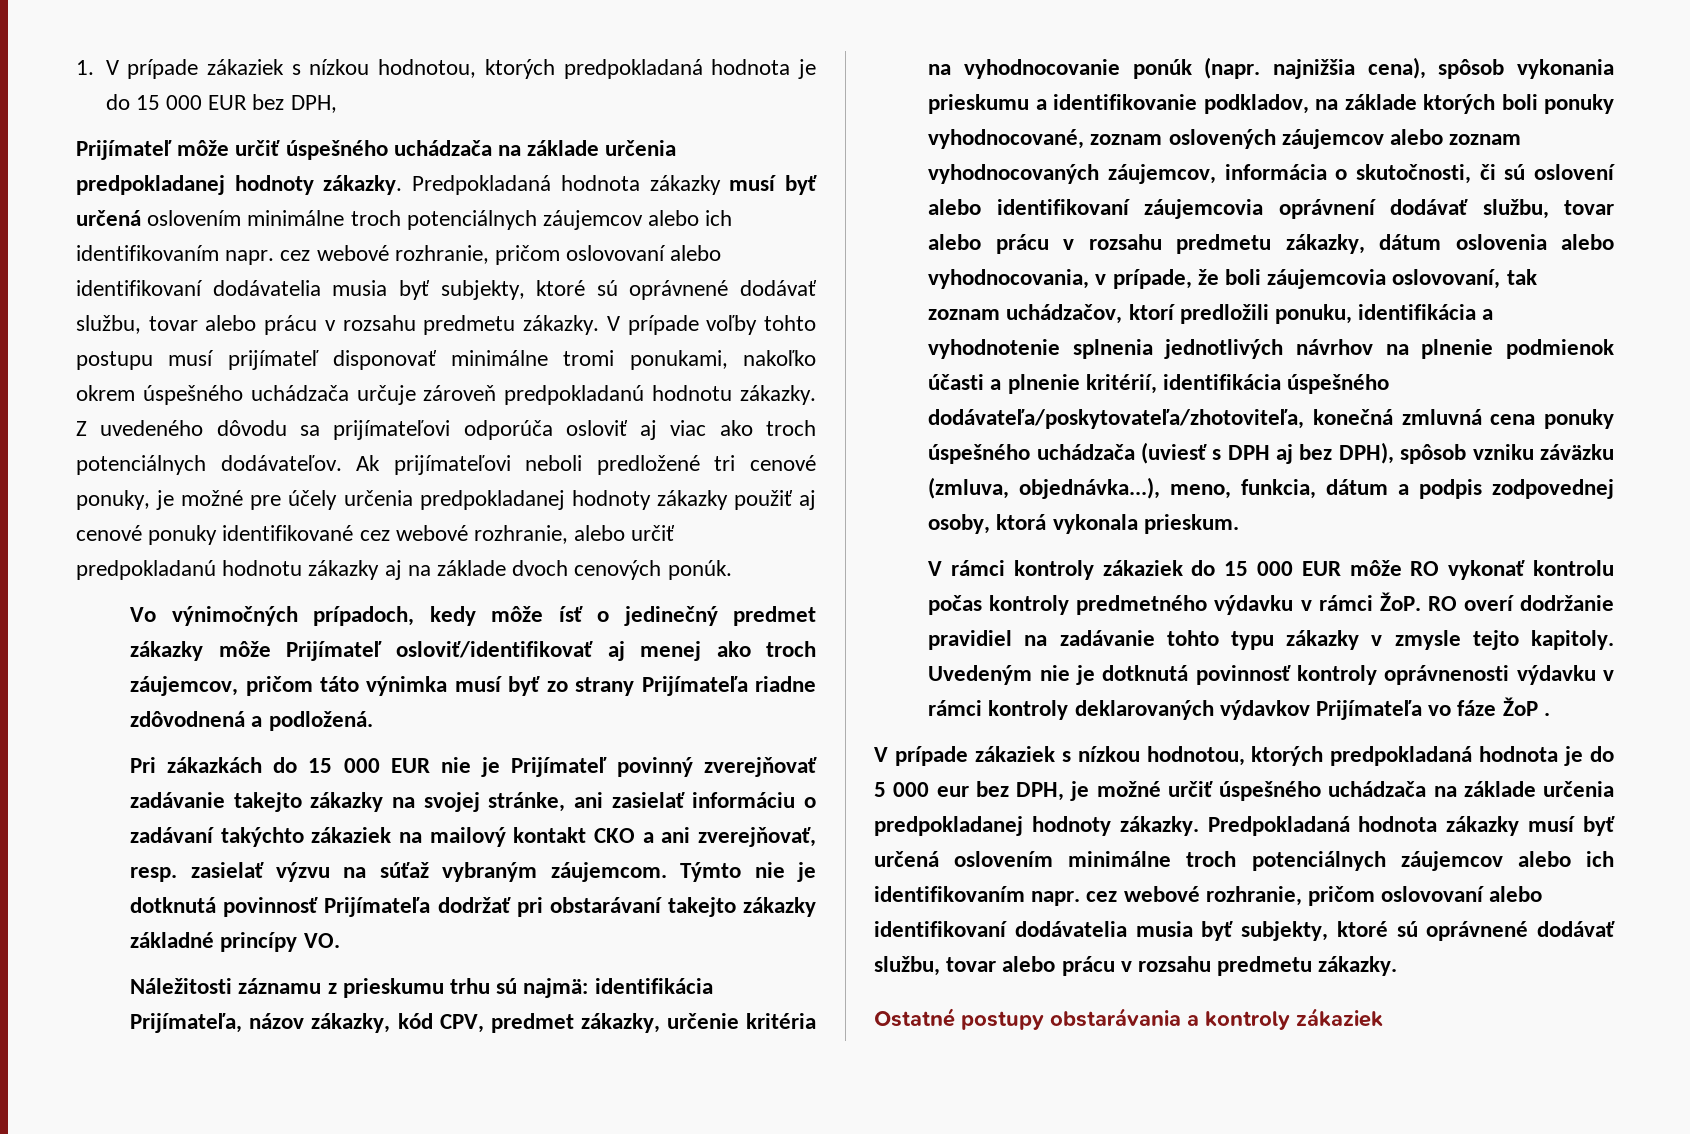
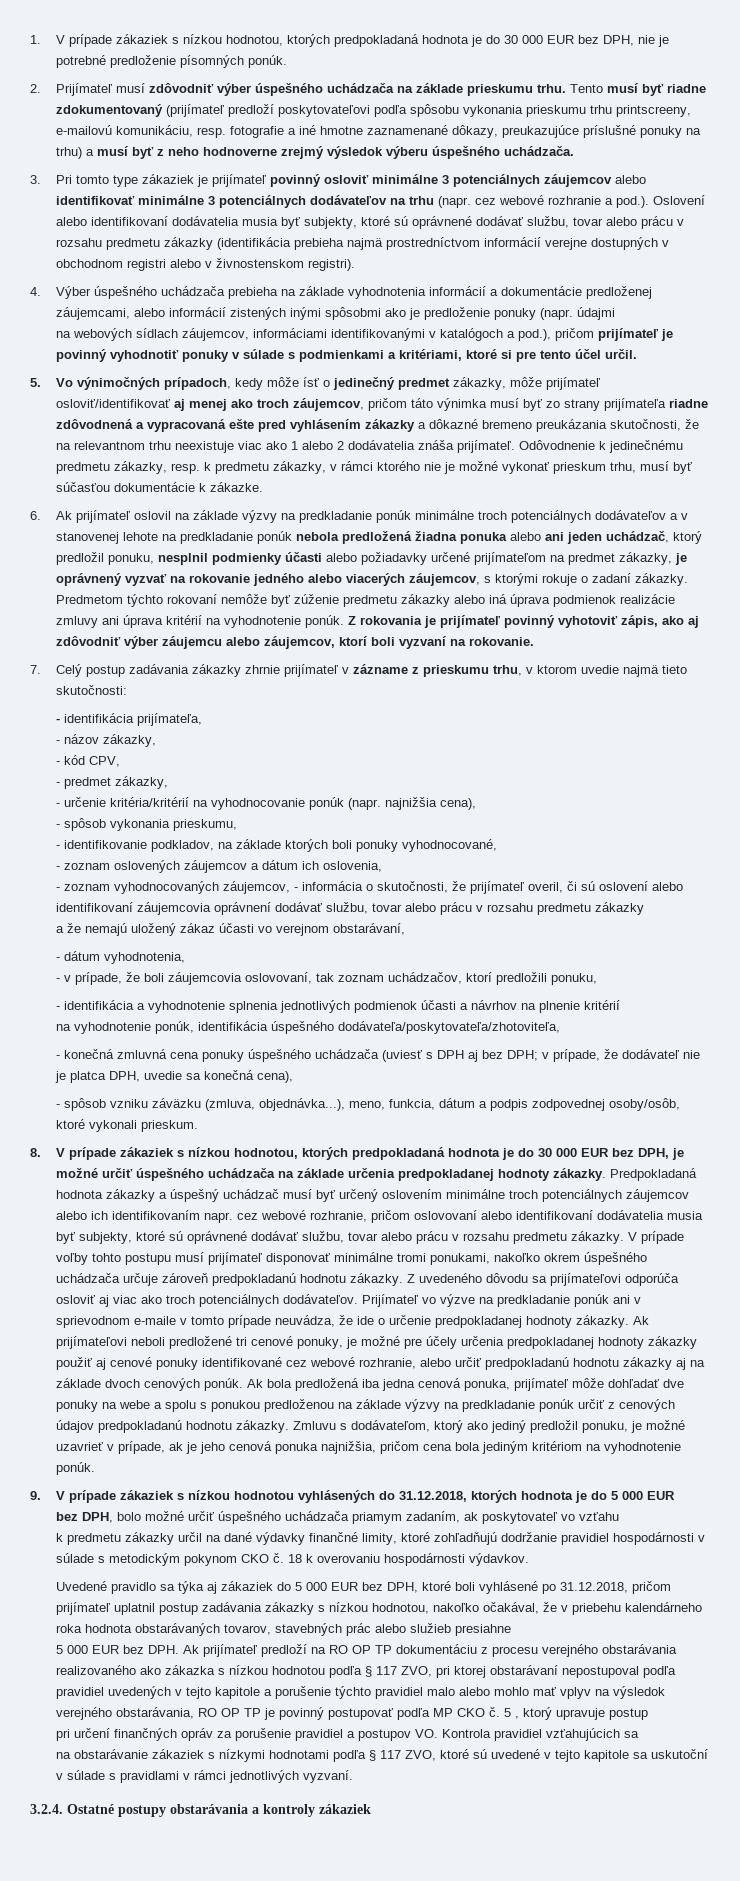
[135,94,337,113] [76,140,230,160] 15 000 EUR bez DPH, // Prijímateľ môže -> [503,35,669,47] [55,55,287,68] [30,83,706,96] [55,104,691,117] [55,125,701,138] [55,146,574,159] [30,174,646,187] [55,195,705,208] [55,216,684,229] [55,237,669,250] [55,258,355,271] [30,286,652,299] [55,307,615,320] [55,328,673,341] [55,349,637,362] [30,377,600,390] [55,398,708,411] [55,419,699,432] [55,440,683,453] [55,461,692,474] [55,482,263,492] [30,510,688,523] [55,531,702,544] [55,552,687,565] [55,573,688,586] [55,594,675,607] [55,615,699,628] [55,636,534,649] [30,664,687,677] [55,685,127,695] [55,713,202,726] [55,734,156,747] [55,755,120,767] [55,776,168,789] [55,797,476,810] [55,818,237,831] [55,839,497,852] [55,860,382,873] [55,881,683,894] [55,902,644,915] [55,923,405,936] [55,951,185,964] [55,972,597,985] [55,1000,620,1013] [55,1021,560,1034] [55,1049,700,1062] [54,1070,293,1083] [55,1098,680,1111] [55,1119,198,1132] [30,1147,684,1160] [55,1168,98,1178] 30 000 EUR bez DPH, nie je potrebné predloženie písomných ponúk. // 2. Prijímateľ musí zdôvodniť výber úspešného uchádzača na základe prieskumu trhu. Tento musí byť riadne zdokumentovaný (prijímateľ predloží poskytovateľovi podľa spôsobu vykonania prieskumu trhu printscreeny, e-mailovú komunikáciu, resp. fotografie a iné hmotne zaznamenané dôkazy, preukazujúce príslušné ponuky na trhu) a musí byť z neho hodnoverne zrejmý výsledok výberu úspešného uchádzača. // 3. Pri tomto type zákaziek je prijímateľ povinný osloviť minimálne 3 potenciálnych záujemcov alebo identifikovať minimálne 3 potenciálnych dodávateľov na trhu (napr. cez webové rozhranie a pod.). Oslovení alebo identifikovaní dodávatelia musia byť subjekty, ktoré sú oprávnené dodávať službu, tovar alebo prácu v rozsahu predmetu zákazky (identifikácia prebieha najmä prostredníctvom informácií verejne dostupných v obchodnom registri alebo v živnostenskom registri). // 4. Výber úspešného uchádzača prebieha na základe vyhodnotenia informácií a dokumentácie predloženej záujemcami, alebo informácií zistených inými spôsobmi ako je predloženie ponuky (napr. údajmi // na webových sídlach záujemcov, informáciami identifikovanými v katalógoch a pod.), pričom prijímateľ je povinný vyhodnotiť ponuky v súlade s podmienkami a kritériami, ktoré si pre tento účel určil. // 5. Vo výnimočných prípadoch, kedy môže ísť o jedinečný predmet zákazky, môže prijímateľ osloviť/identifikovať aj menej ako troch záujemcov, pričom táto výnimka musí byť zo strany prijímateľa riadne zdôvodnená a vypracovaná ešte pred vyhlásením zákazky a dôkazné bremeno preukázania skutočnosti, že na relevantnom trhu neexistuje viac ako 1 alebo 2 dodávatelia znáša prijímateľ. Odôvodnenie k jedinečnému predmetu zákazky, resp. k predmetu zákazky, v rámci ktorého nie je možné vykonať prieskum trhu, musí byť súčasťou dokumentácie k zákazke. // 6. Ak prijímateľ oslovil na základe výzvy na predkladanie ponúk minimálne troch potenciálnych dodávateľov a v stanovenej lehote na predkladanie ponúk nebola predložená žiadna ponuka alebo ani jeden uchádzač, ktorý predložil ponuku, nesplnil podmienky účasti alebo požiadavky určené prijímateľom na predmet zákazky, je oprávnený vyzvať na rokovanie jedného alebo viacerých záujemcov, s ktorými rokuje o zadaní zákazky. Predmetom týchto rokovaní nemôže byť zúženie predmetu zákazky alebo iná úprava podmienok realizácie zmluvy ani úprava kritérií na vyhodnotenie ponúk. Z rokovania je prijímateľ povinný vyhotoviť zápis, ako aj zdôvodniť výber záujemcu alebo záujemcov, ktorí boli vyzvaní na rokovanie. // 7. Celý postup zadávania zákazky zhrnie prijímateľ v zázname z prieskumu trhu, v ktorom uvedie najmä tieto skutočnosti: // - identifikácia prijímateľa, // - názov zákazky, // - kód CPV, // - predmet zákazky, // - určenie kritéria/kritérií na vyhodnocovanie ponúk (napr. najnižšia cena), // - spôsob vykonania prieskumu, // - identifikovanie podkladov, na základe ktorých boli ponuky vyhodnocované, // - zoznam oslovených záujemcov a dátum ich oslovenia, // - zoznam vyhodnocovaných záujemcov, - informácia o skutočnosti, že prijímateľ overil, či sú oslovení alebo identifikovaní záujemcovia oprávnení dodávať službu, tovar alebo prácu v rozsahu predmetu zákazky // a že nemajú uložený zákaz účasti vo verejnom obstarávaní, // - dátum vyhodnotenia, // - v prípade, že boli záujemcovia oslovovaní, tak zoznam uchádzačov, ktorí predložili ponuku, // - identifikácia a vyhodnotenie splnenia jednotlivých podmienok účasti a návrhov na plnenie kritérií // na vyhodnotenie ponúk, identifikácia úspešného dodávateľa/poskytovateľa/zhotoviteľa, // - konečná zmluvná cena ponuky úspešného uchádzača (uviesť s DPH aj bez DPH; v prípade, že dodávateľ nie je platca DPH, uvedie sa konečná cena), // - spôsob vzniku záväzku (zmluva, objednávka...), meno, funkcia, dátum a podpis zodpovednej osoby/osôb, ktoré vykonali prieskum. // 8. V prípade zákaziek s nízkou hodnotou, ktorých predpokladaná hodnota je do 30 000 EUR bez DPH, je možné
[729,175,817,195] [76,210,141,226] musí byť určená -> [158,1189,378,1202] a úspešný uchádzač musí byť určený
(342, 463) none -> [361,1294,641,1307] [55,1315,629,1328] Prijímateľ vo výzve na predkladanie ponúk ani v sprievodnom e-maile v tomto prípade neuvádza, že ide o určenie predpokladanej hodnoty zákazky.
[130,606,816,626] [130,641,816,661] [130,676,816,696] [130,711,373,731] [130,757,817,777] [130,792,816,812] [130,827,816,847] [130,862,816,882] [130,897,816,917] [130,932,340,952] [130,978,713,998] [130,1013,816,1033] [928,57,1614,79] [928,94,1614,114] [928,129,1522,149] [928,164,1615,184] [928,199,1614,219] [928,234,1614,254] [928,269,1537,289] [928,304,1494,324] [928,339,1614,359] [928,374,1390,394] [928,409,1614,429] [928,442,1614,464] [928,477,1614,499] [928,514,1239,534] [928,560,1614,580] [928,592,1614,615] [928,630,1614,650] [928,665,1614,685] [928,697,1550,720] [874,746,1473,766] // Vo výnimočných prípadoch, kedy môže ísť o jedinečný predmet zákazky môže Prijímateľ osloviť/identifikovať aj menej ako troch záujemcov, pričom táto výnimka musí byť zo strany Prijímateľa riadne zdôvodnená a podložená. // Pri zákazkách do 15 000 EUR nie je Prijímateľ povinný zverejňovať zadávanie takejto zákazky na svojej stránke, ani zasielať informáciu o zadávaní takýchto zákaziek na mailový kontakt CKO a ani zverejňovať, resp. zasielať výzvu na súťaž vybraným záujemcom. Týmto nie je dotknutá povinnosť Prijímateľa dodržať pri obstarávaní takejto zákazky základné princípy VO. // Náležitosti záznamu z prieskumu trhu sú najmä: identifikácia Prijímateľa, názov zákazky, kód CPV, predmet zákazky, určenie kritéria na vyhodnocovanie ponúk (napr. najnižšia cena), spôsob vykonania prieskumu a identifikovanie podkladov, na základe ktorých boli ponuky vyhodnocované, zoznam oslovených záujemcov alebo zoznam vyhodnocovaných záujemcov, informácia o skutočnosti, či sú oslovení alebo identifikovaní záujemcovia oprávnení dodávať službu, tovar alebo prácu v rozsahu predmetu zákazky, dátum oslovenia alebo vyhodnocovania, v prípade, že boli záujemcovia oslovovaní, tak zoznam uchádzačov, ktorí predložili ponuku, identifikácia a vyhodnotenie splnenia jednotlivých návrhov na plnenie podmienok účasti a plnenie kritérií, identifikácia úspešného dodávateľa/poskytovateľa/zhotoviteľa, konečná zmluvná cena ponuky úspešného uchádzača (uviesť s DPH aj bez DPH), spôsob vzniku záväzku (zmluva, objednávka...), meno, funkcia, dátum a podpis zodpovednej osoby, ktorá vykonala prieskum. // V rámci kontroly zákaziek do 15 000 EUR môže RO vykonať kontrolu počas kontroly predmetného výdavku v rámci ŽoP. RO overí dodržanie pravidiel na zadávanie tohto typu zákazky v zmysle tejto kapitoly. Uvedeným nie je dotknutá povinnosť kontroly oprávnenosti výdavku v rámci kontroly deklarovaných výdavkov Prijímateľa vo fáze ŽoP . // V prípade zákaziek s nízkou hodnotou, ktorých predpokladaná -> [246,1378,684,1391] [55,1399,675,1412] [55,1420,685,1433] [55,1441,681,1454] [55,1462,95,1475] [30,1490,517,1503] Ak bola predložená iba jedna cenová ponuka, prijímateľ môže dohľadať dve ponuky na webe a spolu s ponukou predloženou na základe výzvy na predkladanie ponúk určiť z cenových údajov predpokladanú hodnotu zákazky. Zmluvu s dodávateľom, ktorý ako jediný predložil ponuku, je možné uzavrieť v prípade, ak je jeho cenová ponuka najnižšia, pričom cena bola jediným kritériom na vyhodnotenie ponúk. // 9. V prípade zákaziek s nízkou hodnotou vyhlásených do 31.12.2018, ktorých
[936,781,1614,801] [874,816,1615,836] [874,851,1614,871] [874,886,1543,906] [874,921,1615,941] [874,956,1398,976] eur bez DPH, je možné určiť úspešného uchádzača na základe určenia predpokladanej hodnoty zákazky. Predpokladaná hodnota zákazky musí byť určená oslovením minimálne troch potenciálnych záujemcov alebo ich identifikovaním napr. cez webové rozhranie, pričom oslovovaní alebo identifikovaní dodávatelia musia byť subjekty, ktoré sú oprávnené dodávať službu, tovar alebo prácu v rozsahu predmetu zákazky. // -> [646,1491,675,1500] [55,1511,619,1524] [55,1532,705,1545] [55,1553,529,1566] [55,1581,671,1594] [55,1602,702,1615] [55,1623,511,1636] [55,1644,677,1657] [55,1665,676,1678] [55,1686,665,1699] [55,1707,648,1720] [55,1728,639,1741] [55,1749,708,1762] [55,1770,353,1783] [30,1804,63,1814] EUR // bez DPH, bolo možné určiť úspešného uchádzača priamym zadaním, ak poskytovateľ vo vzťahu // k predmetu zákazky určil na dané výdavky finančné limity, ktoré zohľadňujú dodržanie pravidiel hospodárnosti v súlade s metodickým pokynom CKO č. 18 k overovaniu hospodárnosti výdavkov. // Uvedené pravidlo sa týka aj zákaziek do 5 000 EUR bez DPH, ktoré boli vyhlásené po 31.12.2018, pričom prijímateľ uplatnil postup zadávania zákazky s nízkou hodnotou, nakoľko očakával, že v priebehu kalendárneho roka hodnota obstarávaných tovarov, stavebných prác alebo služieb presiahne // 5 000 EUR bez DPH. Ak prijímateľ predloží na RO OP TP dokumentáciu z procesu verejného obstarávania realizovaného ako zákazka s nízkou hodnotou podľa § 117 ZVO, pri ktorej obstarávaní nepostupoval podľa pravidiel uvedených v tejto kapitole a porušenie týchto pravidiel malo alebo mohlo mať vplyv na výsledok verejného obstarávania, RO OP TP je povinný postupovať podľa MP CKO č. 5 , ktorý upravuje postup // pri určení finančných opráv za porušenie pravidiel a postupov VO. Kontrola pravidiel vzťahujúcich sa // na obstarávanie zákaziek s nízkymi hodnotami podľa § 117 ZVO, ktoré sú uvedené v tejto kapitole sa uskutoční v súlade s pravidlami v rámci jednotlivých vyzvaní. // 3.2.4.

